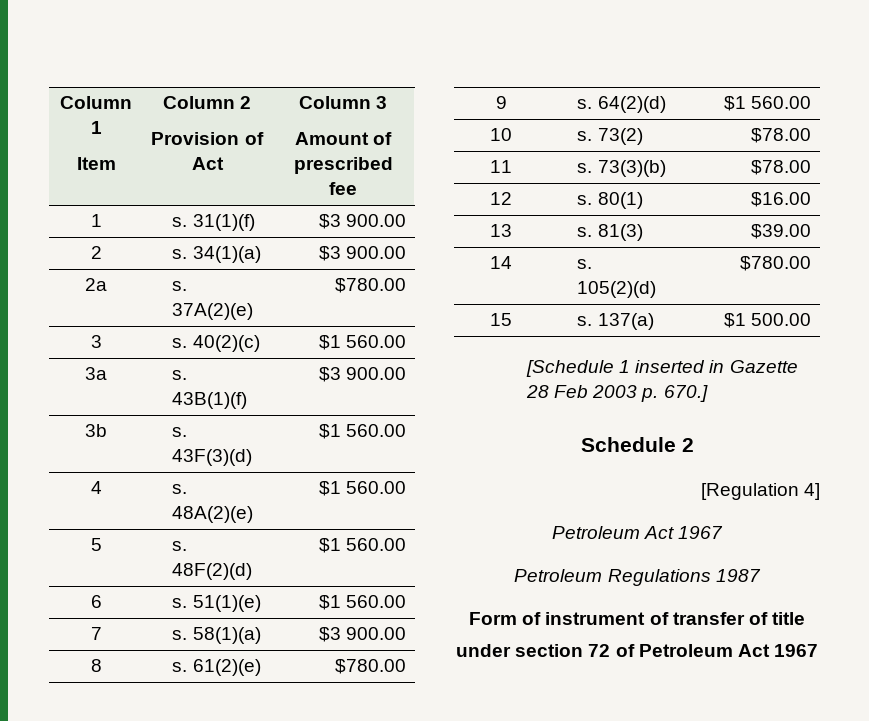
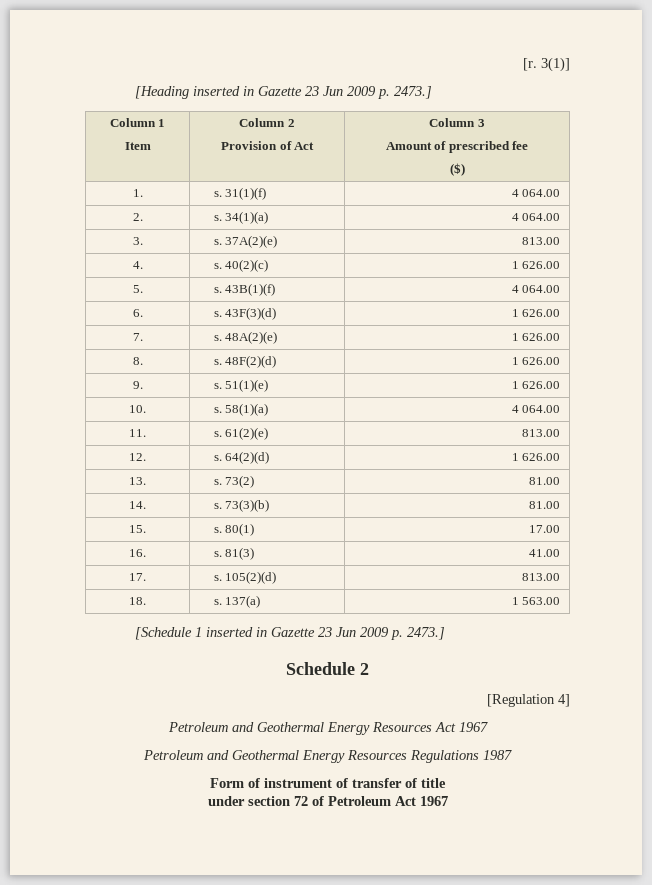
(60, 102) none -> [523,57,570,72] [135,86,433,99] [r. 3(1)] // [Heading inserted in Gazette 23 Jun 2009 p. 2473.] //
[90,214,102,227] // 1 -> [449,163,465,176] [132,189,143,197] // ($) // 1.
[319,214,407,229] [90,246,102,259] $3 900.00 // 2 -> [511,189,561,197] [132,213,143,221] 4 064.00 // 2.
[319,246,407,261] [85,278,107,291] $3 900.00 // 2a -> [511,213,561,221] [132,237,143,245] 4 064.00 // 3.
[335,278,407,293] [90,335,102,348] $780.00 // 3 -> [522,237,561,245] [132,261,143,269] 813.00 // 4.
[319,335,407,350] [85,367,107,380] $1 560.00 // 3a -> [511,261,561,269] [132,285,143,293] 1 626.00 // 5.
[319,367,407,382] [85,424,107,437] $3 900.00 // 3b -> [511,285,561,293] [132,309,143,317] 4 064.00 // 6.
[319,424,407,439] [90,481,102,494] $1 560.00 // 4 -> [511,309,561,317] [132,333,143,341] 1 626.00 // 7.
[319,481,407,496] [90,538,102,551] $1 560.00 // 5 -> [511,333,561,341] [132,357,143,365] 1 626.00 // 8.
[319,538,407,553] [90,595,102,608] $1 560.00 // 6 -> [511,357,561,365] [132,381,143,389] 1 626.00 // 9.
[319,595,407,610] [90,627,102,640] $1 560.00 // 7 -> [511,381,561,389] [129,405,146,413] 1 626.00 // 10.
[319,627,407,642] [90,659,102,672] $3 900.00 // 8 -> [511,405,561,413] [129,429,146,437] 4 064.00 // 11.
[335,659,407,674] [495,96,507,109] $780.00 // 9 -> [522,429,561,437] [129,453,146,461] 813.00 // 12.
[724,96,812,111] [490,128,512,141] $1 560.00 // 10 -> [511,453,561,461] [129,477,146,485] 1 626.00 // 13.
[751,128,812,143] [490,160,512,173] $78.00 // 11 -> [529,477,561,485] [129,501,146,509] 81.00 // 14.
[751,160,812,175] [490,192,512,205] $78.00 // 12 -> [529,501,561,509] [129,525,146,533] 81.00 // 15.
[751,192,812,207] [490,224,512,237] $16.00 // 13 -> [529,525,561,533] [129,549,146,557] 17.00 // 16.
[751,224,812,239] [490,256,512,269] $39.00 // 14 -> [529,549,561,557] [129,573,146,581] 41.00 // 17.
[740,256,812,271] [490,313,512,326] $780.00 // 15 -> [522,573,561,581] [129,597,146,605] 813.00 // 18.
[724,313,812,328] $1 500.00 -> [511,597,561,605] 1 563.00
[525,385,708,402] 28 Feb 2003 p. 670.] -> [318,627,446,640] 23 Jun 2009 p. 2473.]
(640, 532) none -> [231,722,432,735] and Geothermal Energy Resources
(603, 575) none -> [207,750,407,763] and Geothermal Energy Resources

